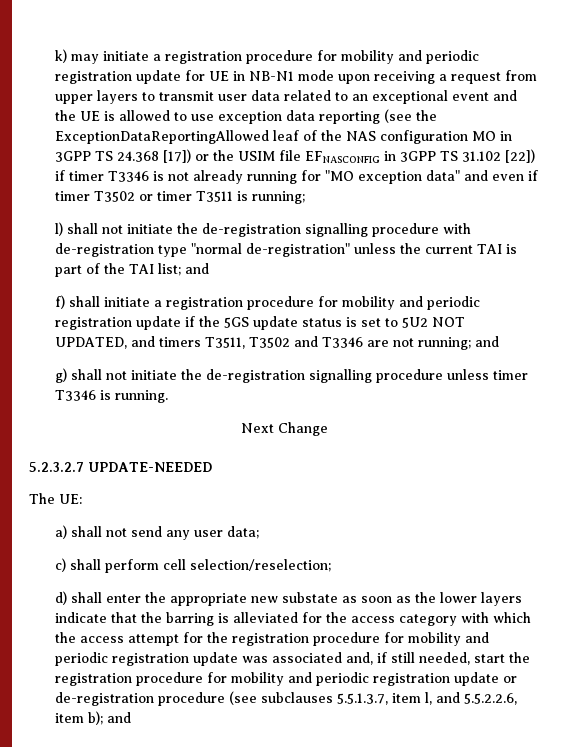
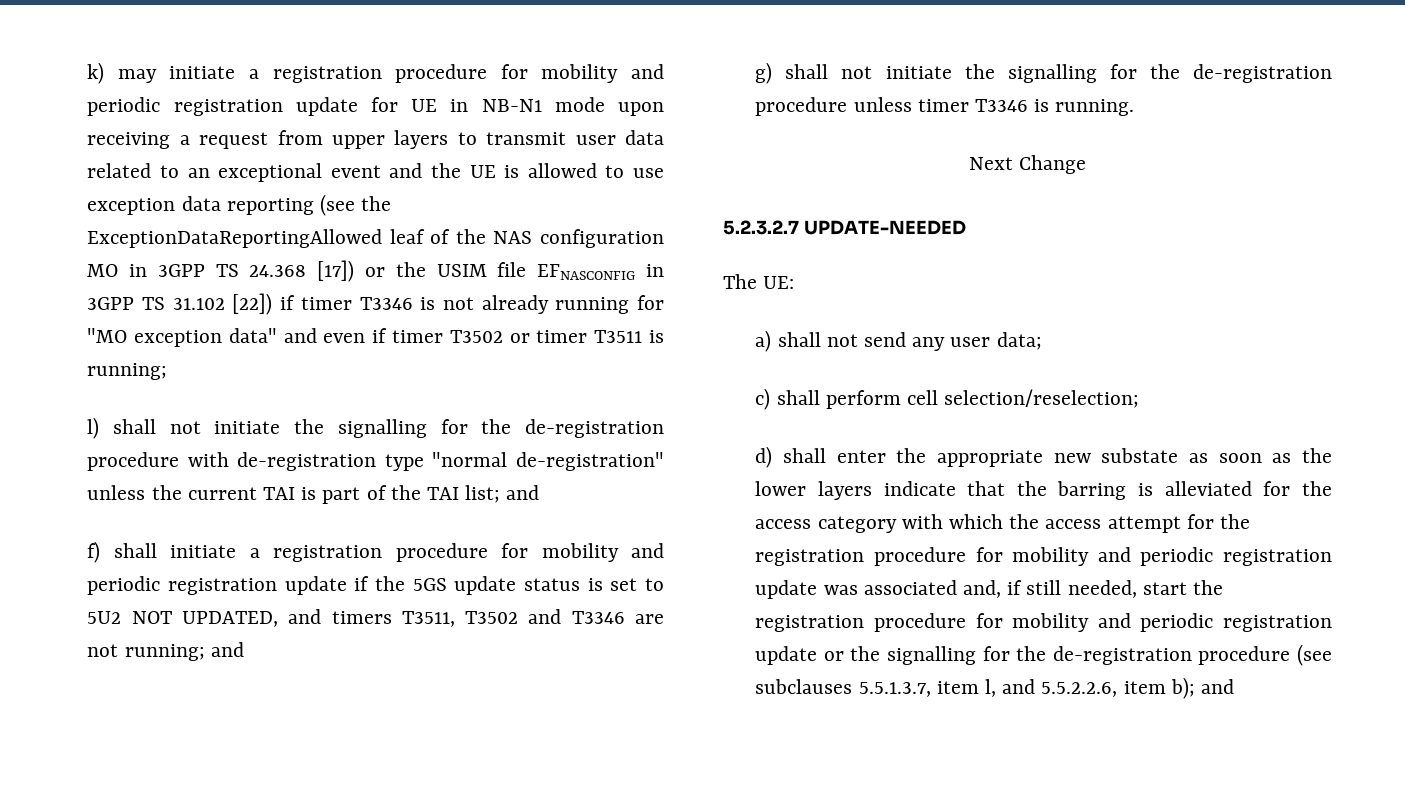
[201,223,368,237] de-registration signalling -> [337,419,664,438] signalling for the de-registration
[205,369,372,383] de-registration signalling -> [1007,64,1332,83] signalling for the de-registration
(517, 679) none -> [850,646,1047,665] the signalling for the

